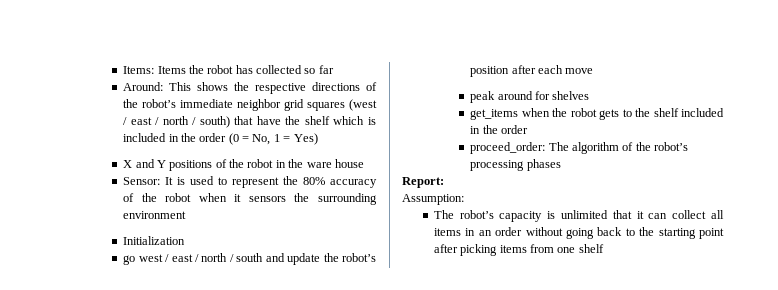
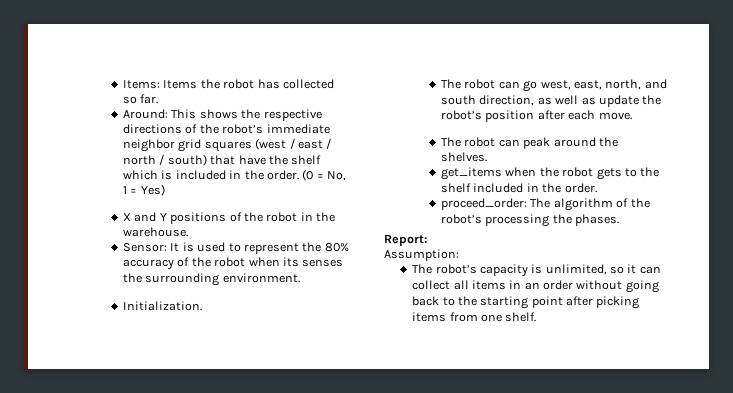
[318,65,334,74] far -> [140,94,159,104] far.
[199,133,227,142] order -> [266,170,299,180] order.
[306,159,364,168] ware house -> [123,227,189,237] warehouse.
[234,193,378,205] [123,211,187,219] [123,236,186,245] [123,253,285,265] it sensors the surrounding environment // Initialization // go west / east / north / south and -> [282,257,344,267] [123,273,300,286] [123,301,203,311] [441,79,667,92] [441,95,596,106] its senses the surrounding environment. // Initialization. // The robot can go west, east, north, and south direction, as well as
[565,68,594,74] [470,91,590,103] move // peak around for shelves -> [598,112,632,120] [441,137,618,149] [441,152,488,162] move. // The robot can peak around the shelves.
[500,125,528,134] order -> [564,183,597,193] order.
[526,159,561,171] phases -> [552,214,620,226] the phases.
[561,210,632,219] unlimited that -> [545,264,625,275] unlimited, so
[578,244,604,253] shelf -> [505,312,537,322] shelf.

